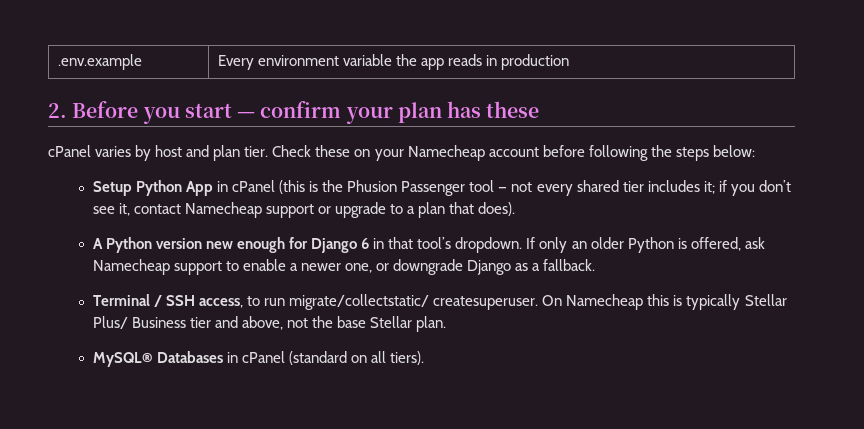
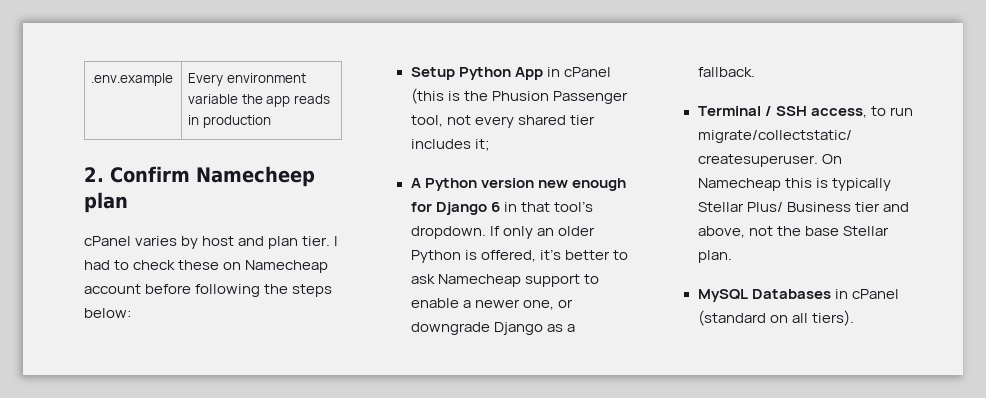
[72,101,540,124] Before you start — confirm your plan has these -> [110,166,315,187] [84,192,128,213] Confirm Namecheep plan
[272,145,312,157] Check -> [334,236,339,246] [84,260,176,270] I had to check
[374,149,404,161] your -> (242, 266) none
[469,180,508,192] tool — -> [410,115,443,127] tool,
[718,180,791,196] [92,202,516,218] if you don’t see it, contact Namecheap support or upgrade to a plan that does). -> (490, 145) none
(741, 244) none -> [539,249,628,260] it’s better to
[92,352,153,367] MySQL® -> [697,289,748,302] MySQL

